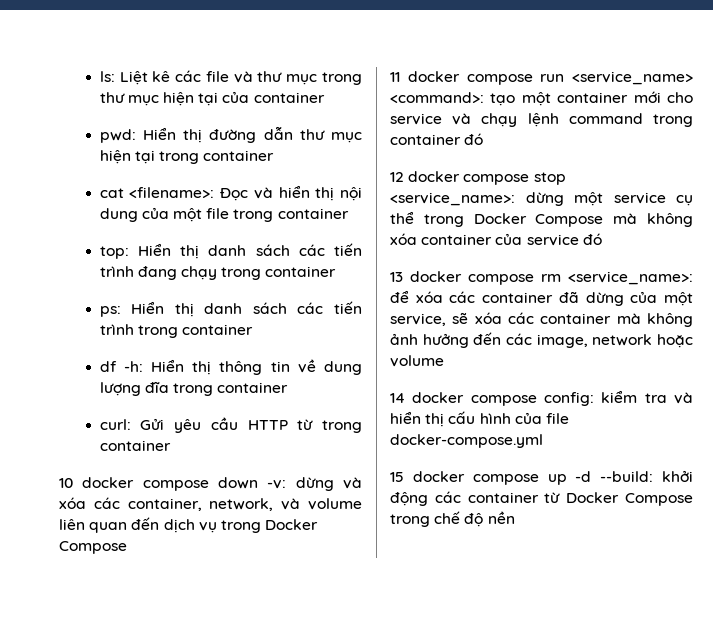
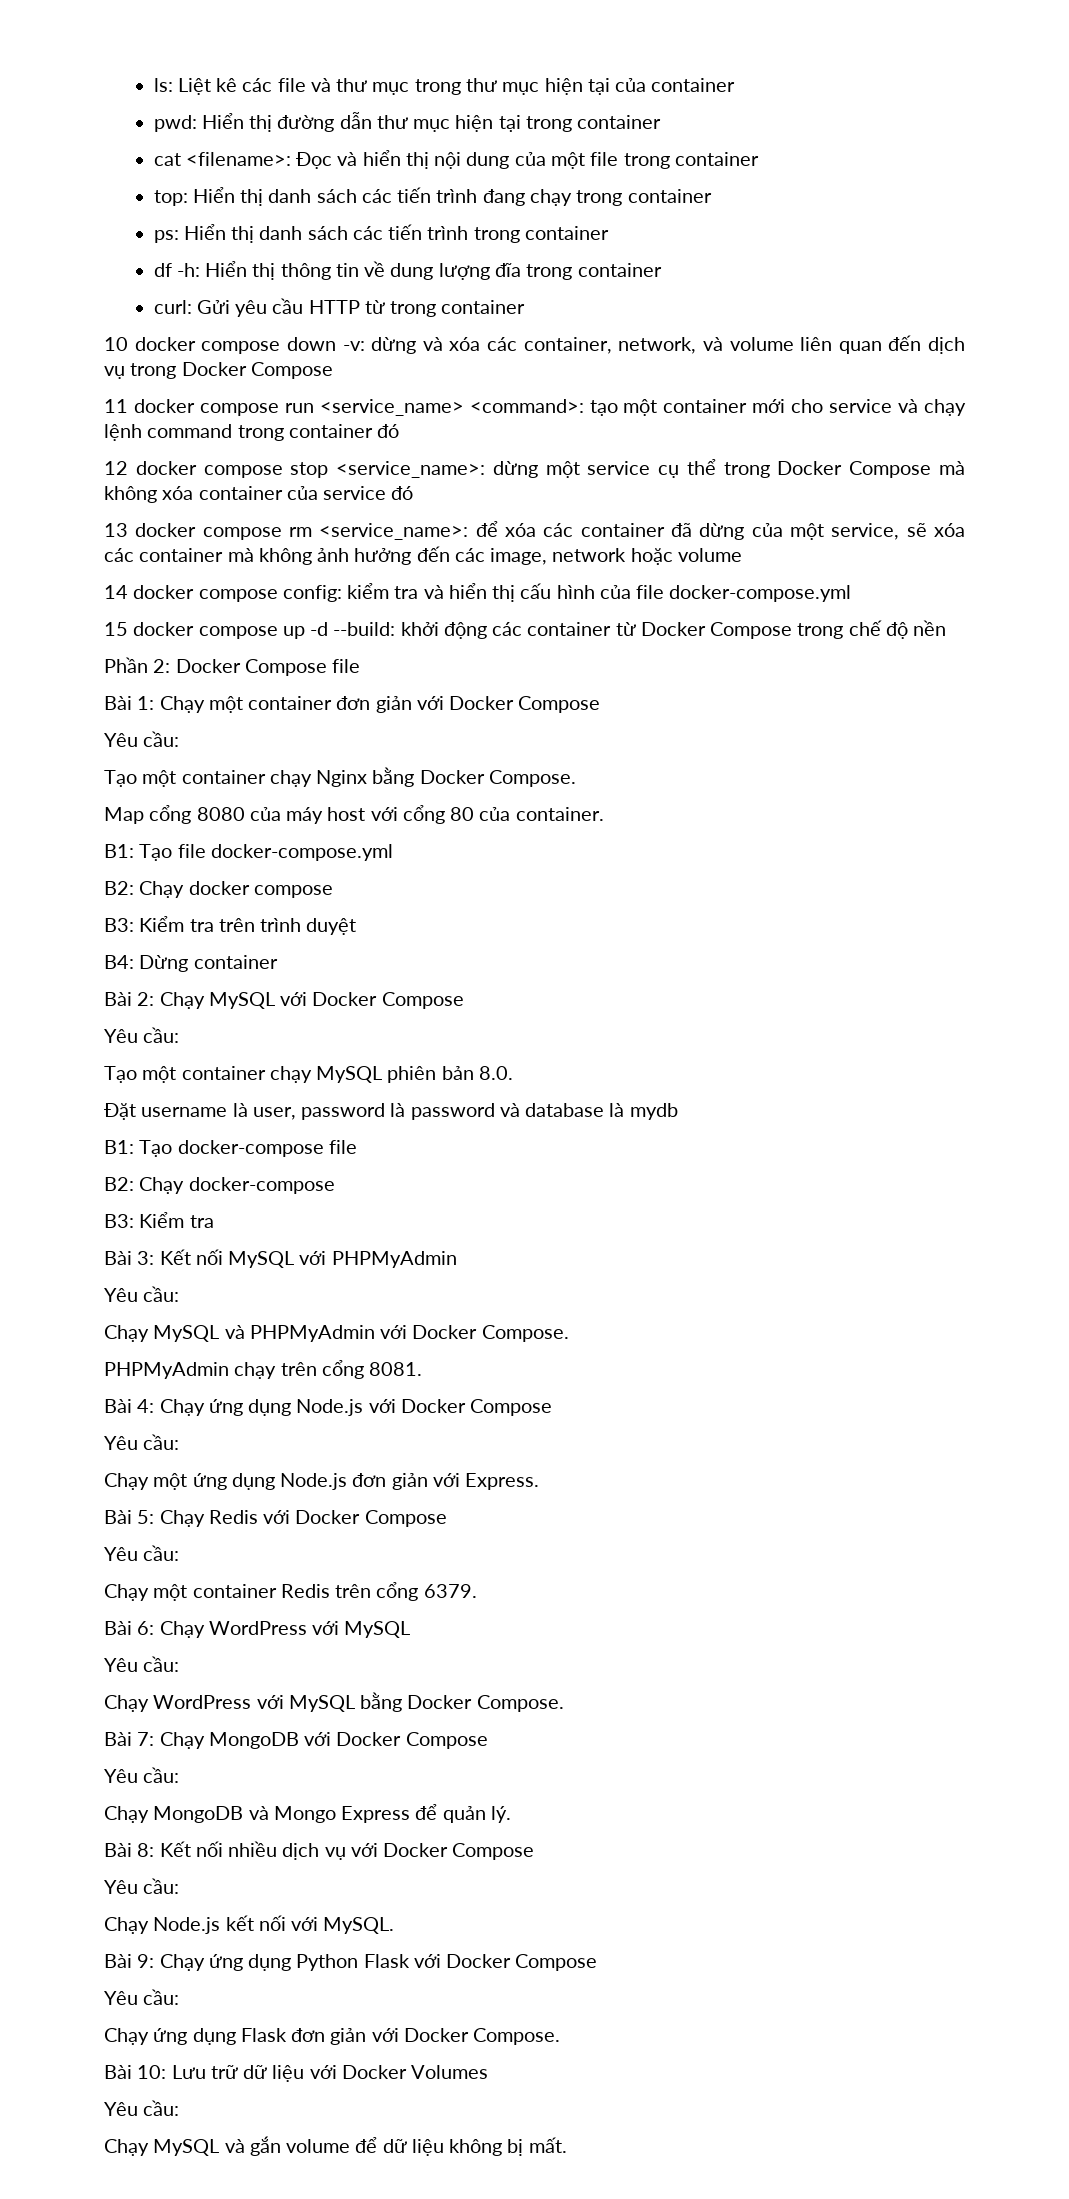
(515, 517) none -> [104,657,361,676] [104,696,601,713] [104,731,180,747] [104,767,576,787] [104,805,604,824] [104,844,393,861] [104,881,333,898] [104,916,357,935] [104,955,278,972] [104,992,464,1009] [104,1027,180,1043] [104,1066,513,1083] [104,1103,678,1120] [104,1140,357,1157] [104,1177,335,1194] [104,1212,214,1228] [104,1249,457,1268] [104,1286,180,1302] [104,1325,569,1342] [104,1360,423,1379] [104,1399,553,1416] [104,1434,180,1450] [104,1473,540,1490] [104,1510,447,1527] [104,1545,180,1561] [104,1582,477,1601] [104,1621,411,1638] [104,1656,180,1672] [104,1692,564,1712] [104,1732,488,1749] [104,1767,180,1783] [104,1804,511,1823] [104,1841,535,1860] [104,1878,180,1894] [104,1915,395,1934] [104,1954,598,1971] [104,1989,180,2005] [104,2028,561,2045] [104,2065,489,2082] [104,2100,180,2116] [104,2136,567,2156] // Phần 2: Docker Compose file // Bài 1: Chạy một container đơn giản với Docker Compose // Yêu cầu: // Tạo một container chạy Nginx bằng Docker Compose. // Map cổng 8080 của máy host với cổng 80 của container. // B1: Tạo file docker-compose.yml // B2: Chạy docker compose // B3: Kiểm tra trên trình duyệt // B4: Dừng container // Bài 2: Chạy MySQL với Docker Compose // Yêu cầu: // Tạo một container chạy MySQL phiên bản 8.0. // Đặt username là user, password là password và database là mydb // B1: Tạo docker-compose file // B2: Chạy docker-compose // B3: Kiểm tra // Bài 3: Kết nối MySQL với PHPMyAdmin // Yêu cầu: // Chạy MySQL và PHPMyAdmin với Docker Compose. // PHPMyAdmin chạy trên cổng 8081. // Bài 4: Chạy ứng dụng Node.js với Docker Compose // Yêu cầu: // Chạy một ứng dụng Node.js đơn giản với Express. // Bài 5: Chạy Redis với Docker Compose // Yêu cầu: // Chạy một container Redis trên cổng 6379. // Bài 6: Chạy WordPress với MySQL // Yêu cầu: // Chạy WordPress với MySQL bằng Docker Compose. // Bài 7: Chạy MongoDB với Docker Compose // Yêu cầu: // Chạy MongoDB và Mongo Express để quản lý. // Bài 8: Kết nối nhiều dịch vụ với Docker Compose // Yêu cầu: // Chạy Node.js kết nối với MySQL. // Bài 9: Chạy ứng dụng Python Flask với Docker Compose // Yêu cầu: // Chạy ứng dụng Flask đơn giản với Docker Compose. // Bài 10: Lưu trữ dữ liệu với Docker Volumes // Yêu cầu: // Chạy MySQL và gắn volume để dữ liệu không bị mất.

